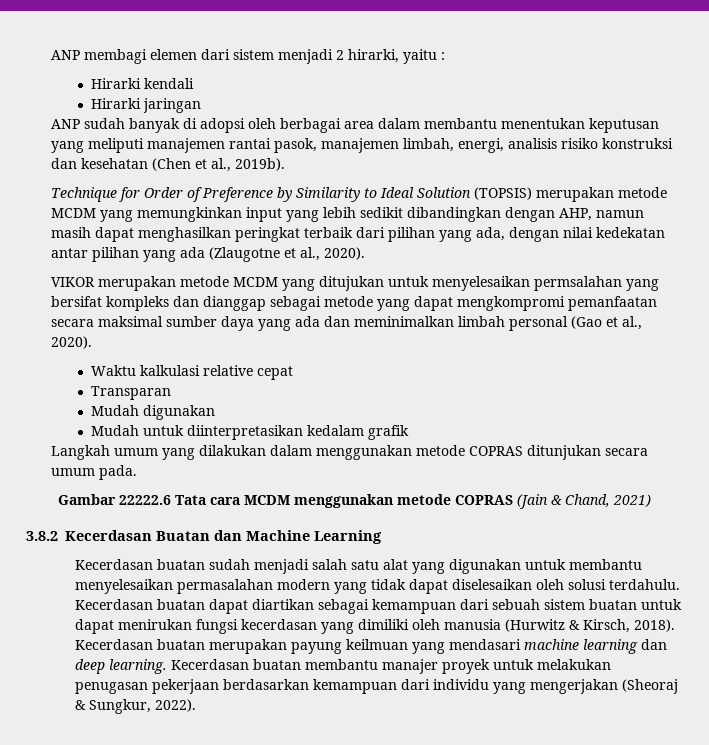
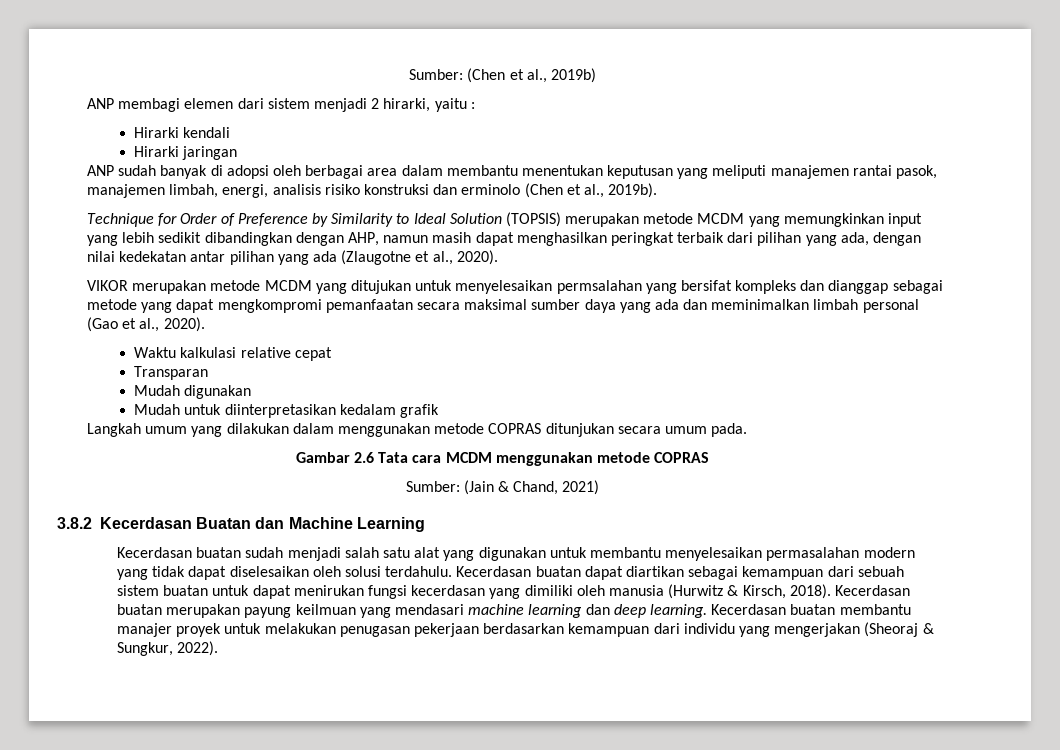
(50, 55) none -> [409,68,596,83] Sumber: (Chen et al., 2019b) //
[80,158,148,169] kesehatan -> [461,184,521,195] erminolo
[119,495,171,505] 22222.6 -> [354,452,375,463] 2.6
(513, 500) none -> [405,481,460,492] // Sumber:

